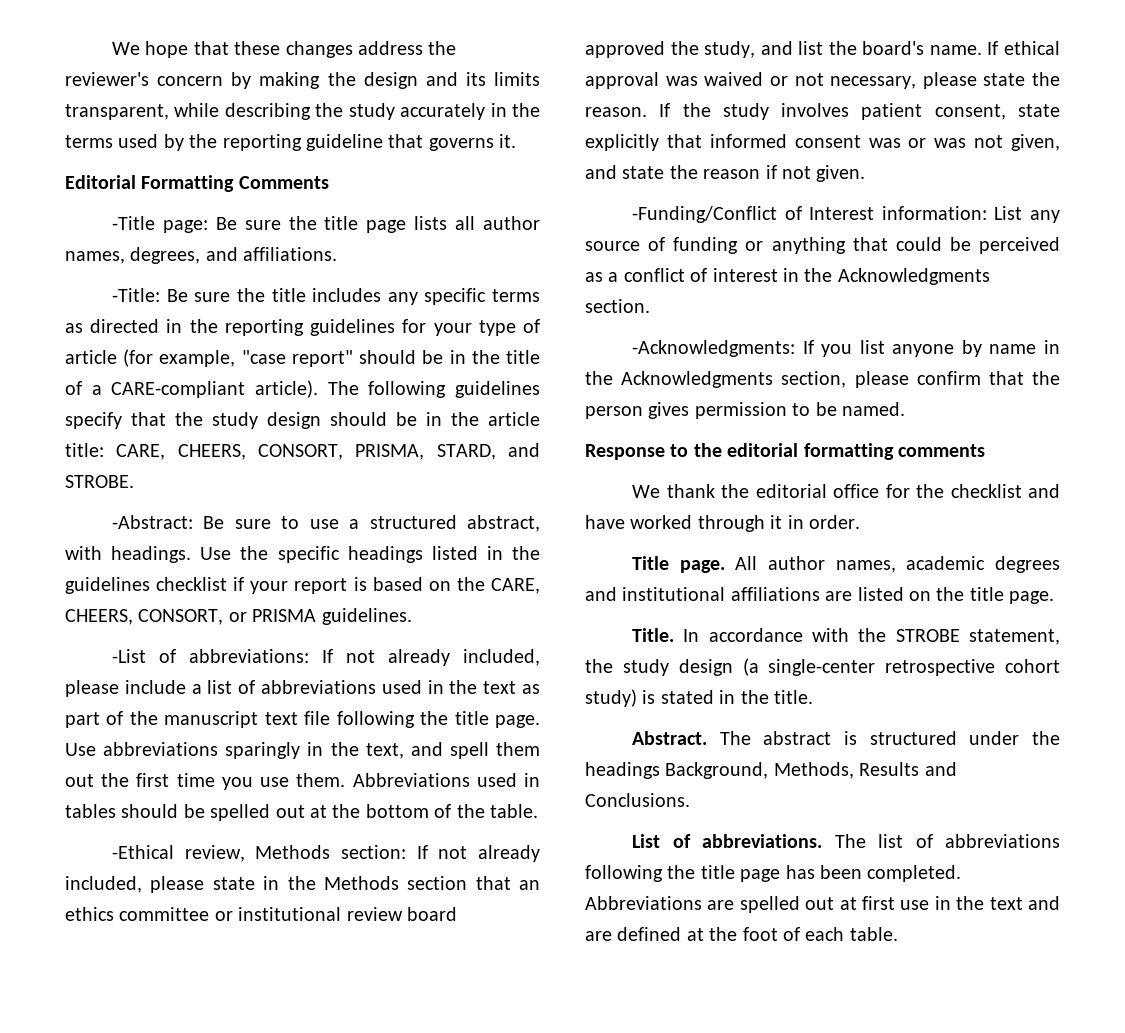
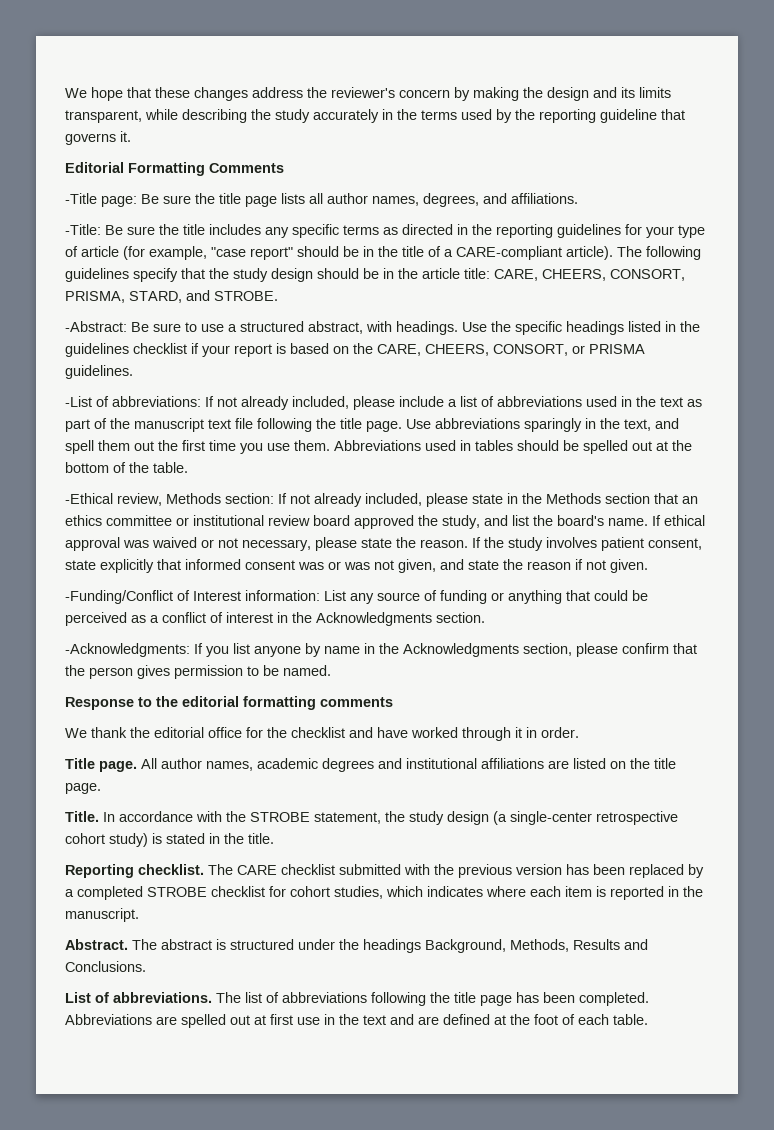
(813, 697) none -> [65,864,704,878] [65,886,703,900] [65,908,139,922] // Reporting checklist. The CARE checklist submitted with the previous version has been replaced by a completed STROBE checklist for cohort studies, which indicates where each item is reported in the manuscript.

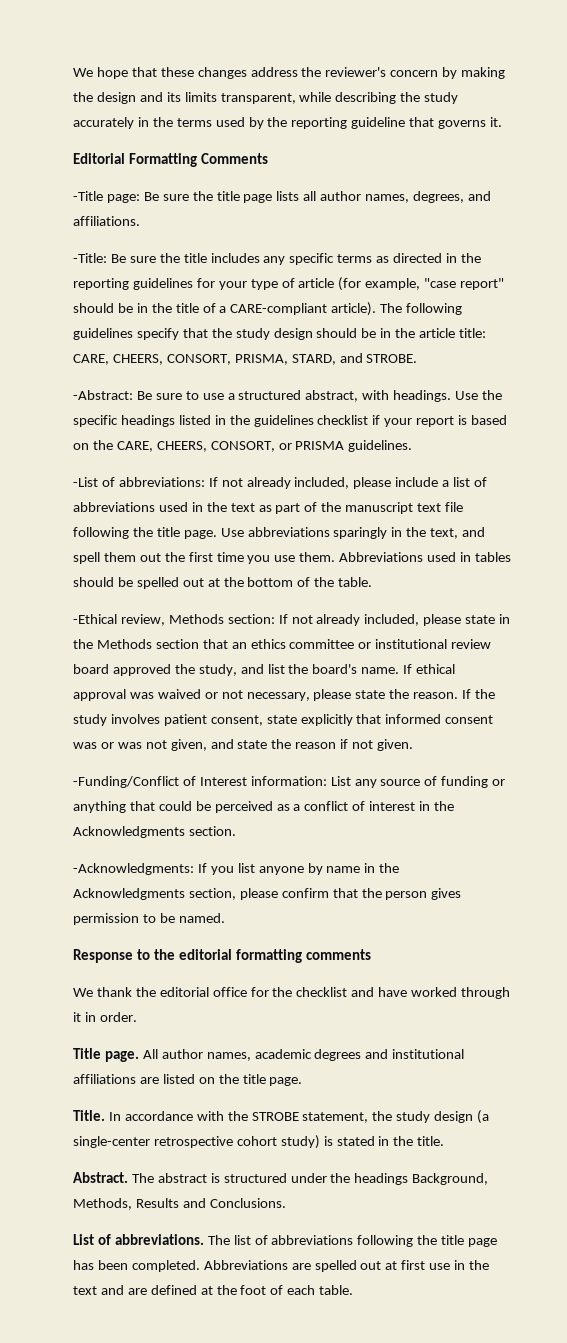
[65,864,704,878] [65,886,703,900] [65,908,139,922] // Reporting checklist. The CARE checklist submitted with the previous version has been replaced by a completed STROBE checklist for cohort studies, which indicates where each item is reported in the manuscript. -> (445, 1141) none

